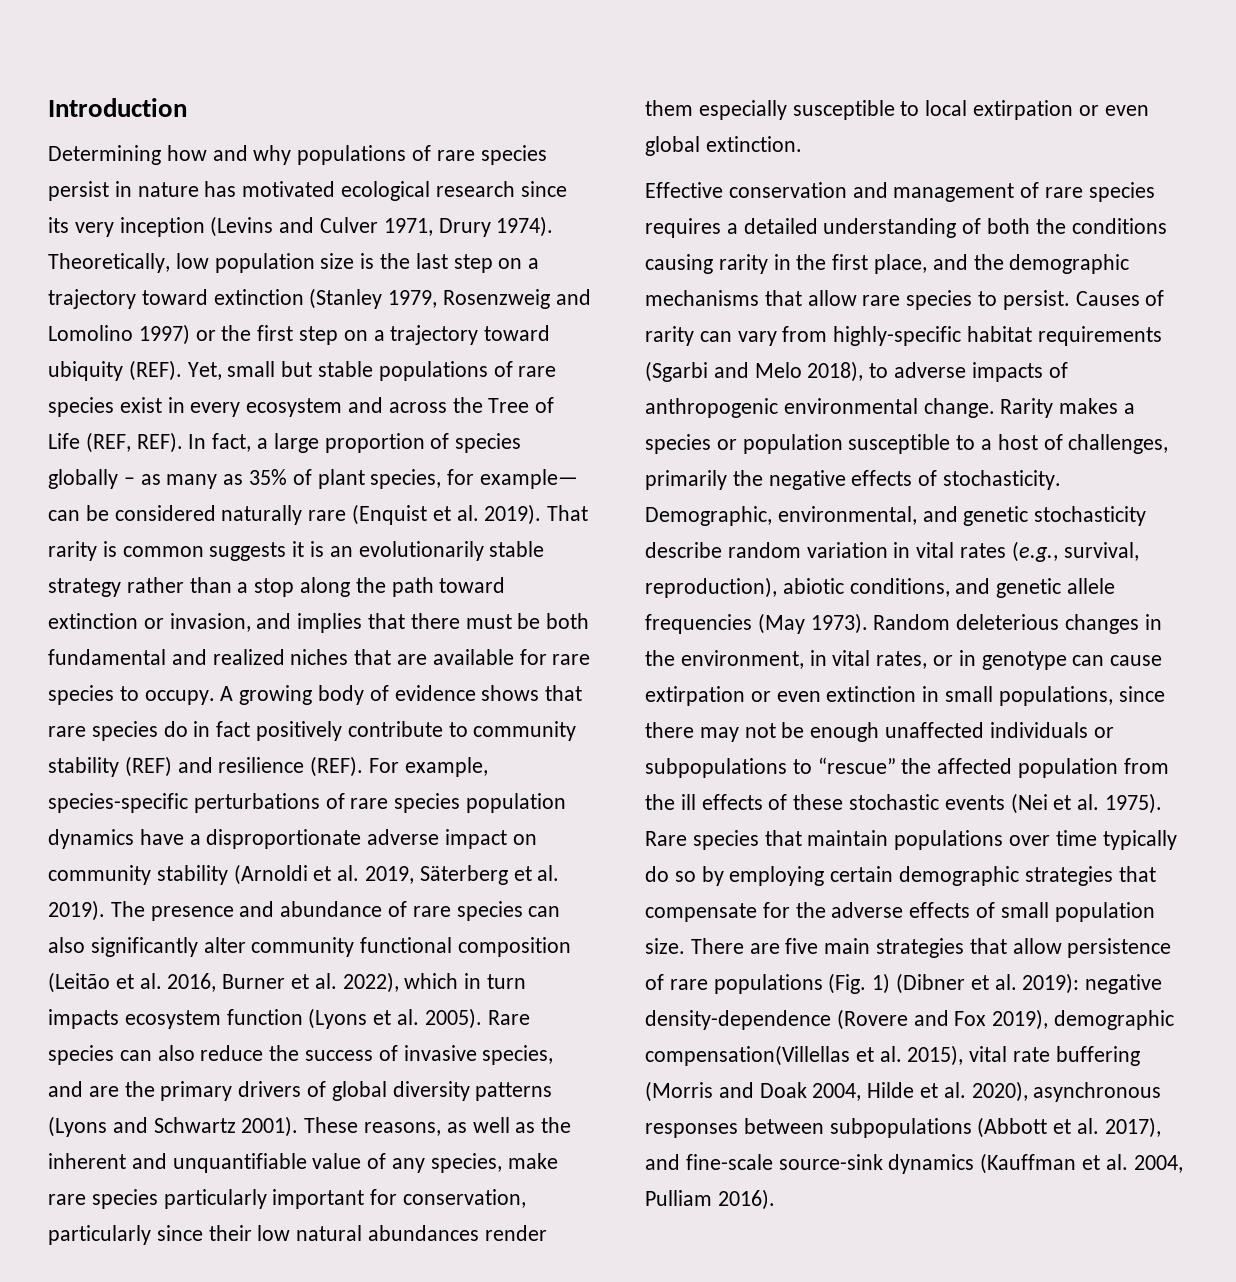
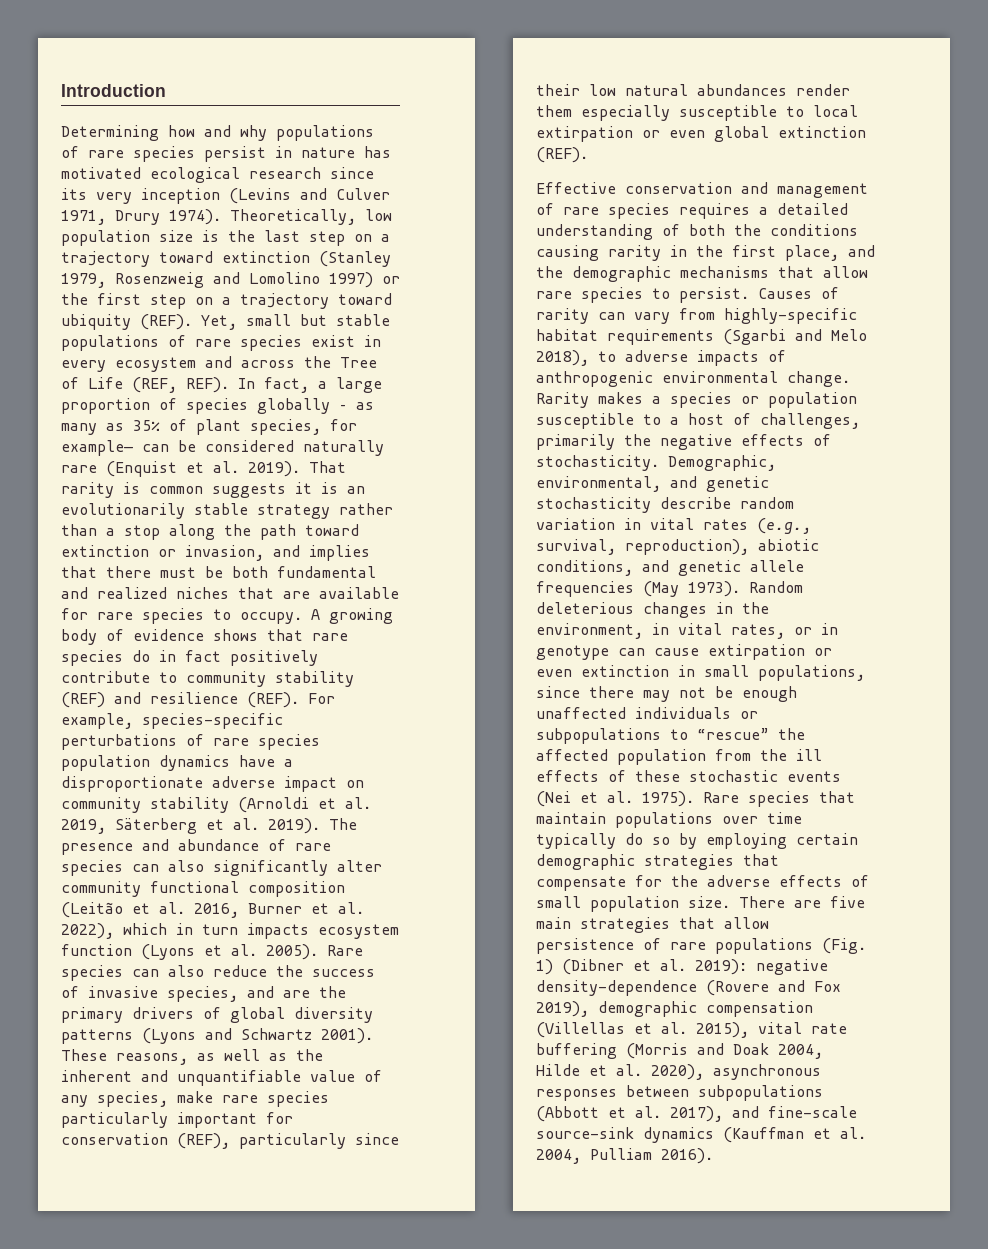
[403,1189,527,1208] conservation, -> [61,1133,230,1149] conservation (REF),
[705,136,802,152] extinction. -> [778,126,866,138] [536,147,588,163] extinction (REF).
[645,1045,850,1066] compensation(Villellas -> [706,1001,813,1017] [536,1022,625,1038] compensation (Villellas

